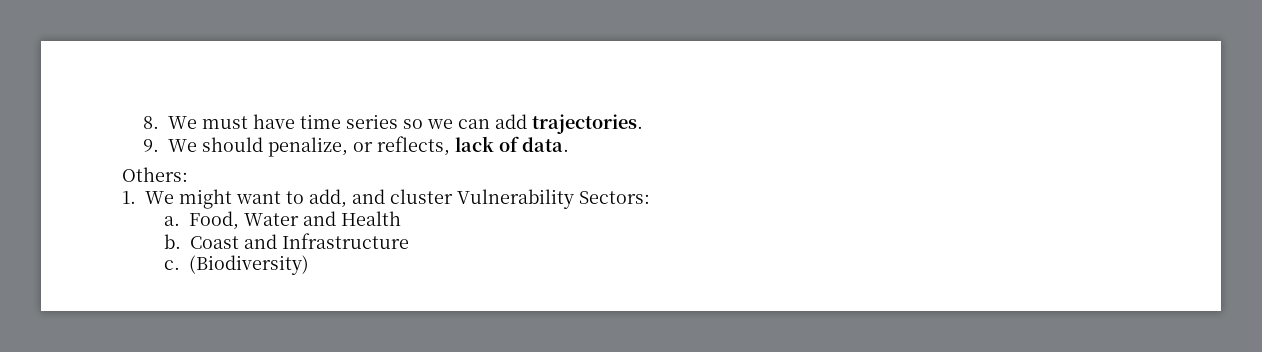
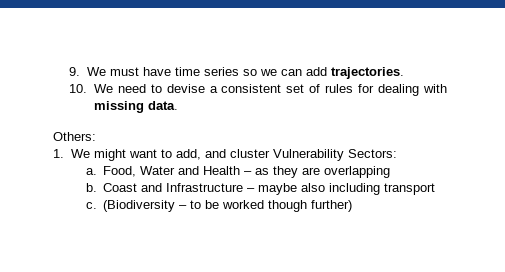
[143,116,160,129] 8. -> [69,67,81,76] 9.
[143,136,520,157] 9. We should penalize, or reflects, lack of -> [69,84,447,96] [93,101,144,113] 10. We need to devise a consistent set of rules for dealing with missing
(402, 218) none -> [244,166,391,178] – as they are overlapping
[164,255,310,275] // c. (Biodiversity) -> [247,183,436,195] [85,200,353,212] – maybe also including transport // c. (Biodiversity – to be worked though further)

